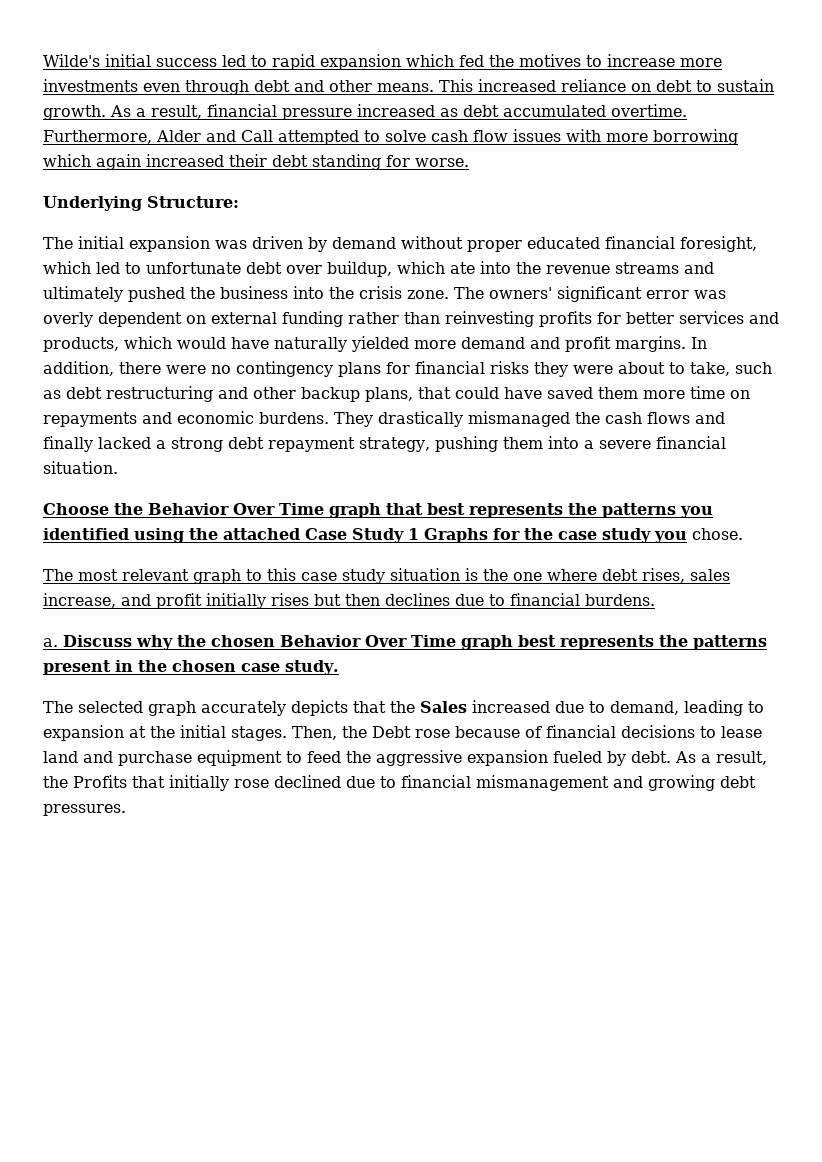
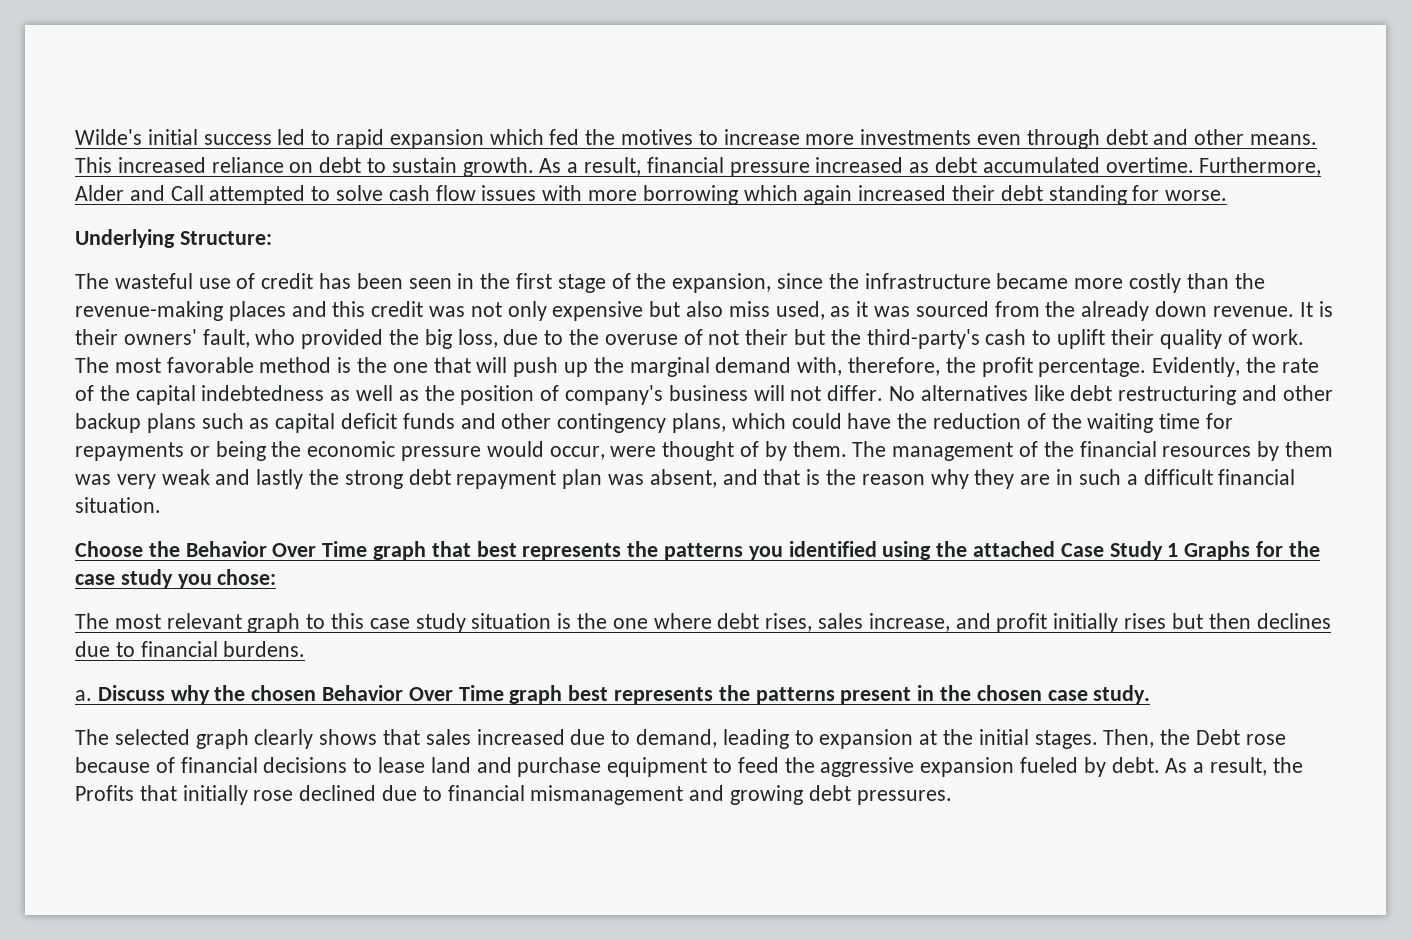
[78,236,757,252] [43,261,714,277] [43,286,726,302] [43,311,779,327] [43,336,707,352] [43,361,772,377] [43,390,61,399] initial expansion was driven by demand without proper educated financial foresight, which led to unfortunate debt over buildup, which ate into the revenue streams and ultimately pushed the business into the crisis zone. The owners' significant error was overly dependent on external funding rather than reinvesting profits for better services and products, which would have naturally yielded more demand and profit margins. In addition, there were no contingency plans for financial risks they were about to take, such as -> [114,273,1265,293] [75,301,1333,321] [75,329,1305,349] [75,357,1319,377] [75,385,1065,405] wasteful use of credit has been seen in the first stage of the expansion, since the infrastructure became more costly than the revenue-making places and this credit was not only expensive but also miss used, as it was sourced from the already down revenue. It is their owners' fault, who provided the big loss, due to the overuse of not their but the third-party's cash to uplift their quality of work. The most favorable method is the one that will push up the marginal demand with, therefore, the profit percentage. Evidently, the rate of the capital indebtedness as well as the position of company's business will not differ. No alternatives like
[365,386,750,402] [43,411,725,427] [43,436,651,452] plans, that could have saved them more time on repayments and economic burdens. They drastically mismanaged the cash flows and finally lacked a strong debt repayment strategy, pushing them into a severe -> [146,413,1234,433] [75,441,1334,461] [75,469,1213,489] plans such as capital deficit funds and other contingency plans, which could have the reduction of the waiting time for repayments or being the economic pressure would occur, were thought of by them. The management of the financial resources by them was very weak and lastly the strong debt repayment plan was absent, and that is the reason why they are in such a difficult
[692,528,743,540] chose. -> [217,569,277,585] chose:
[201,700,467,716] accurately depicts that the Sales -> [254,729,471,749] clearly shows that sales

